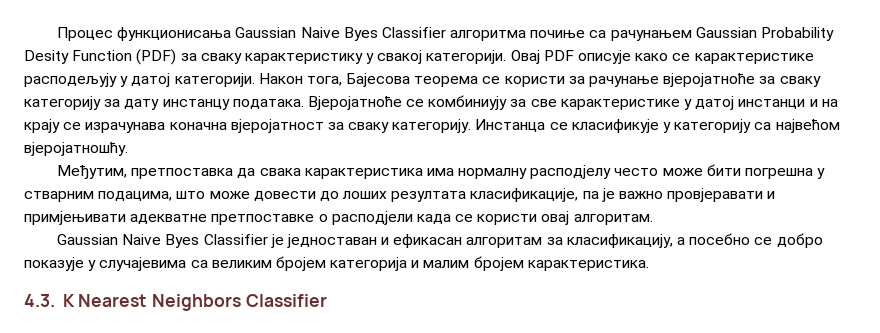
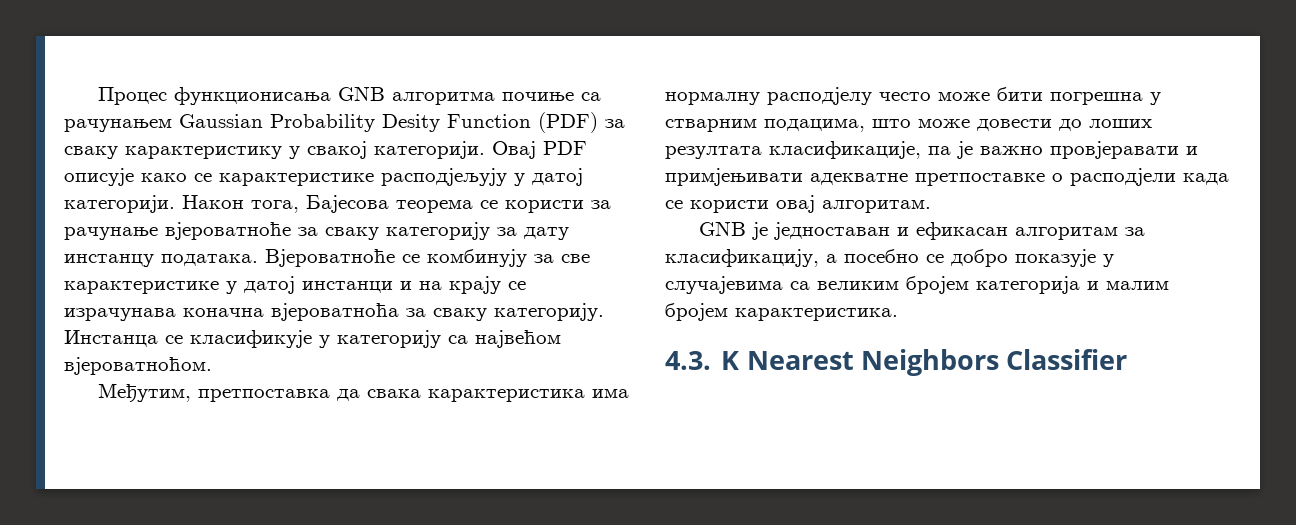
[235,27,446,41] Gaussian Naive Byes Classifier -> [338,86,386,101] GNB
[24,73,117,87] расподељују -> [381,168,507,186] расподјељују
[663,73,756,87] вјеројатноће -> [165,222,291,240] вјероватноће
[307,95,508,110] Вјеројатноће се комбиниују -> [265,249,527,267] Вјероватноће се комбинују
[230,119,324,133] вјеројатност -> [271,303,399,321] вјероватноћа
[24,142,128,156] вјеројатношћу. -> [64,357,212,375] вјероватноћом.
[57,234,268,248] Gaussian Naive Byes Classifier -> [699,221,747,236] GNB

